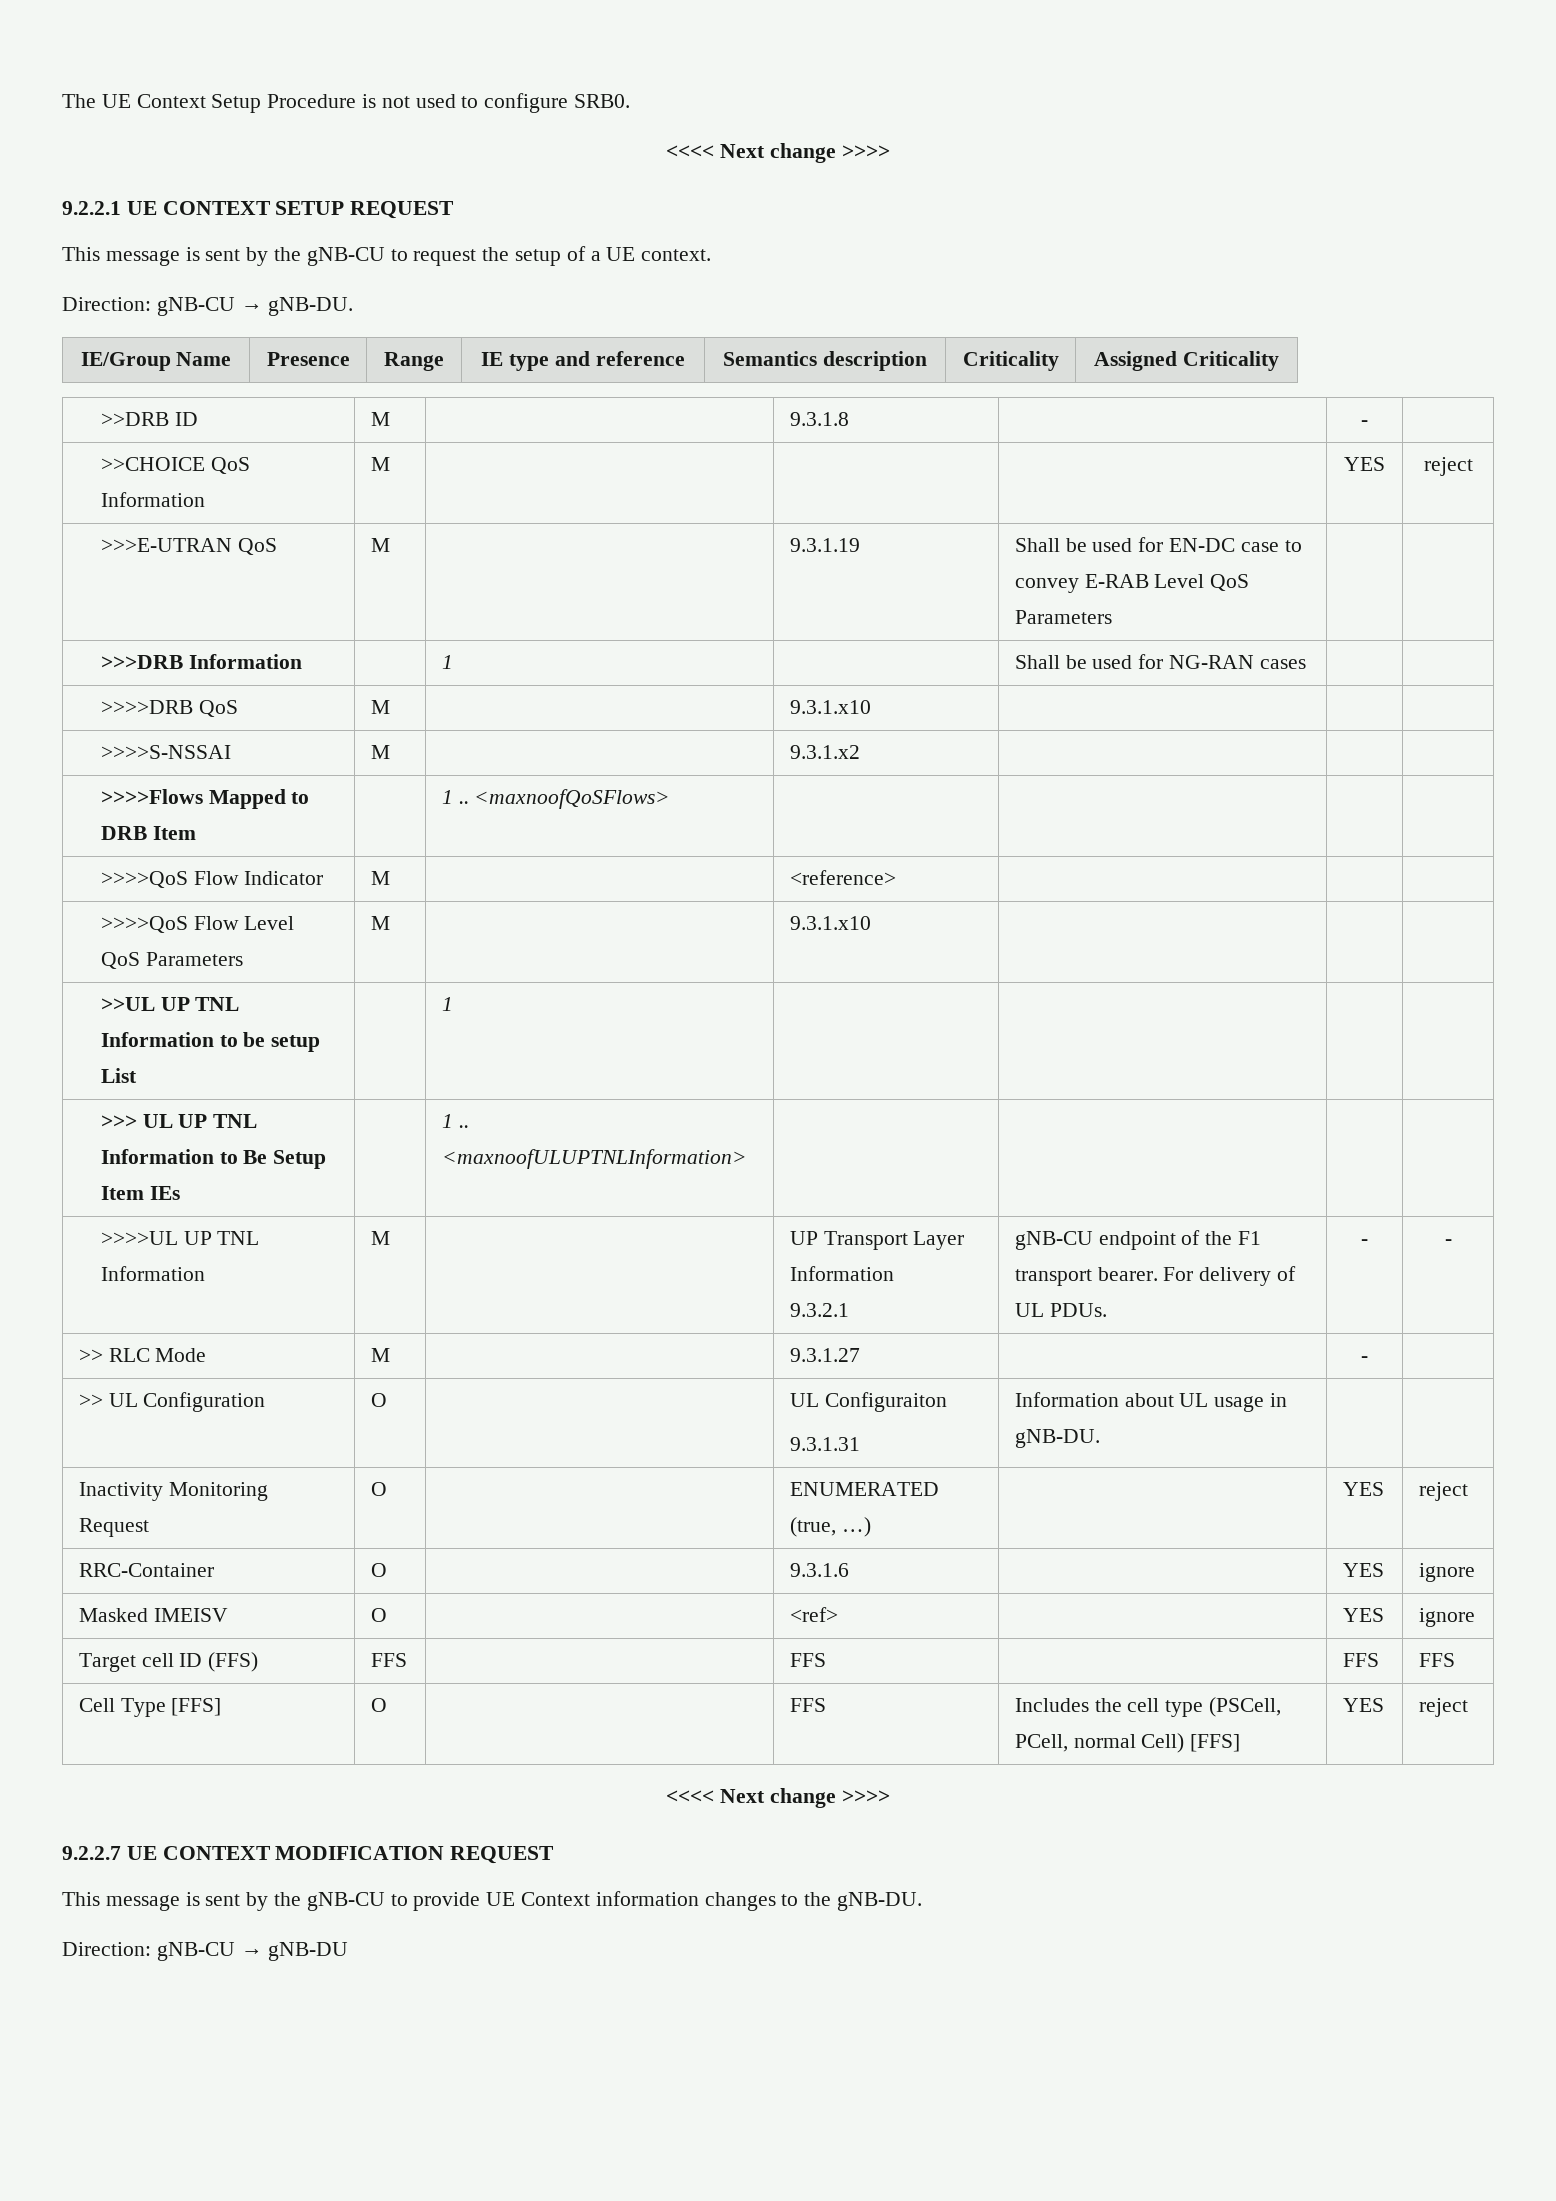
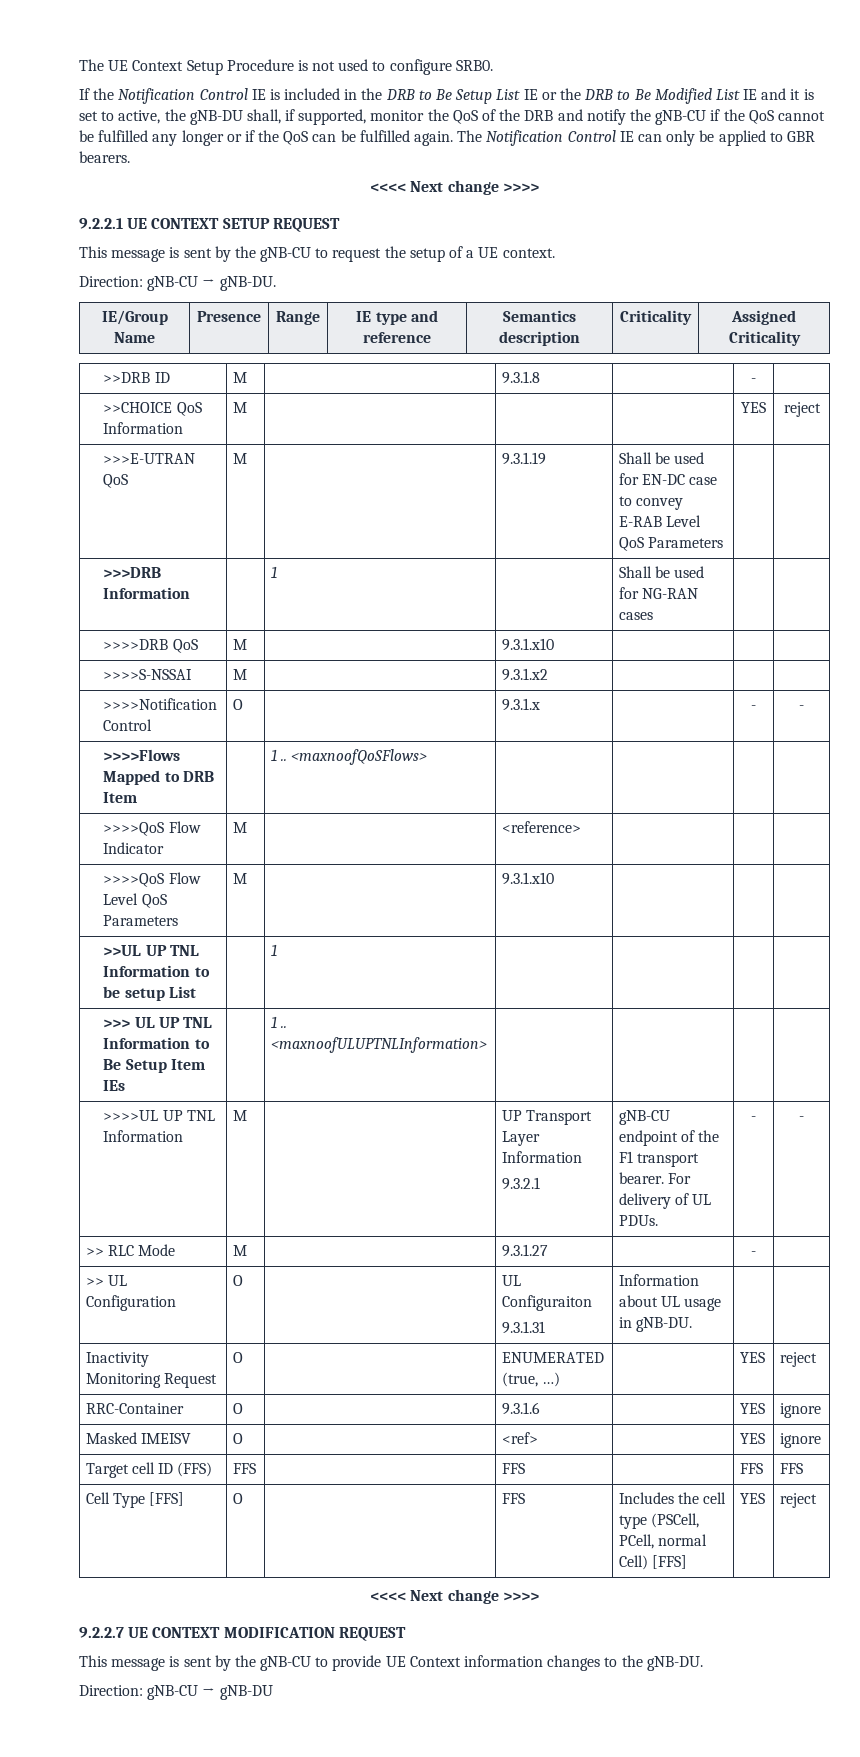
(631, 101) none -> [79,88,814,104] [79,109,825,125] [79,130,815,146] [79,151,130,163] // If the Notification Control IE is included in the DRB to Be Setup List IE or the DRB to Be Modified List IE and it is set to active, the gNB-DU shall, if supported, monitor the QoS of the DRB and notify the gNB-CU if the QoS cannot be fulfilled any longer or if the QoS can be fulfilled again. The Notification Control IE can only be applied to GBR bearers.
(860, 752) none -> [103,698,218,710] [103,719,153,731] [232,699,243,710] [501,698,540,711] [751,705,756,710] [799,705,804,710] // >>>>Notification Control | O | | 9.3.1.x | | - | -

